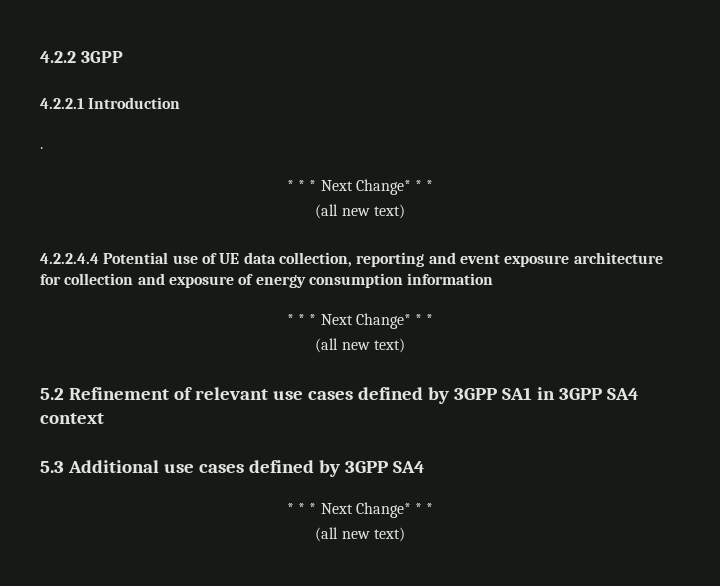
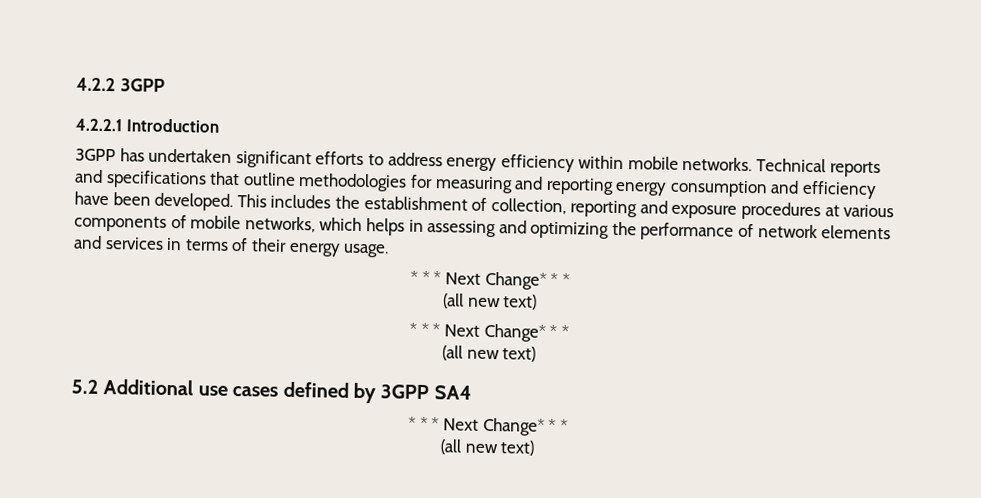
[40,147,43,149] . -> [75,148,881,178] [74,169,878,199] [74,191,895,221] [74,215,892,241] [73,235,390,258] 3GPP has undertaken significant efforts to address energy efficiency within mobile networks. Technical reports and specifications that outline methodologies for measuring and reporting energy consumption and efficiency have been developed. This includes the establishment of collection, reporting and exposure procedures at various components of mobile networks, which helps in assessing and optimizing the performance of network elements and services in terms of their energy usage.
[40,252,663,267] [40,273,494,288] // 4.2.2.4.4 Potential use of UE data collection, reporting and event exposure architecture for collection and exposure of energy consumption information -> (538, 302) none
[68,387,639,404] [40,413,104,424] [40,461,64,473] Refinement of relevant use cases defined by 3GPP SA1 in 3GPP SA4 context // 5.3 -> (99, 386) none

